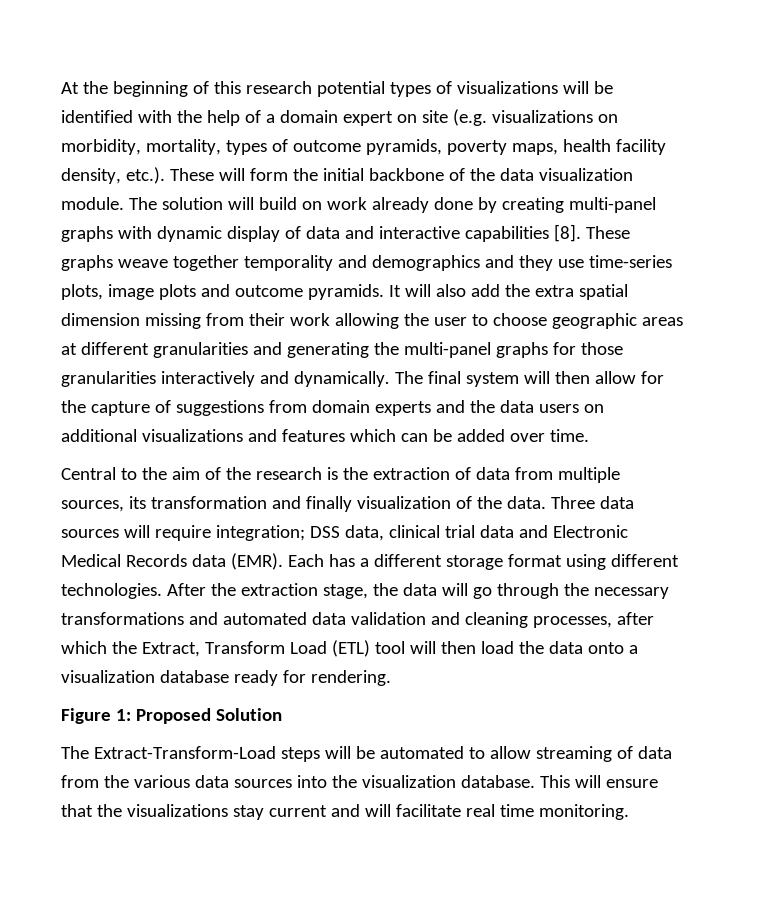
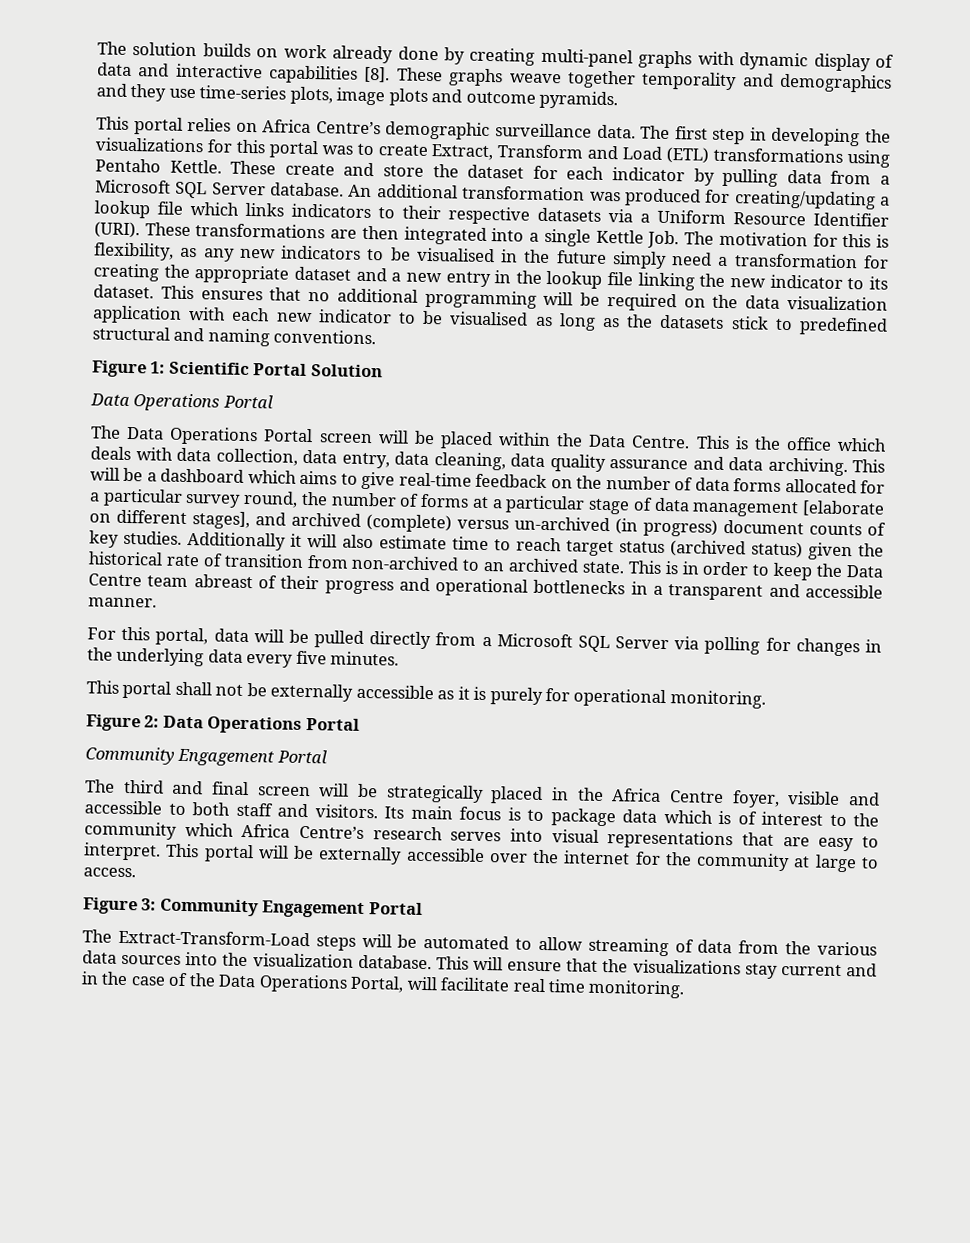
[61,81,613,97] [61,109,618,126] [61,139,666,155] [61,167,633,184] [61,197,297,210] At the beginning of this research potential types of visualizations will be identified with the help of a domain expert on site (e.g. visualizations on morbidity, mortality, types of outcome pyramids, poverty maps, health facility density, etc.). These will form the initial backbone of the data visualization module. The solution will build -> [97,41,251,57] The solution builds
[388,284,628,300] [61,313,683,329] [61,342,623,358] [61,371,664,387] [61,400,604,416] [61,429,589,442] [61,467,620,483] [61,496,634,512] [61,525,628,541] [61,553,679,570] [61,583,669,599] [61,612,654,628] [61,640,638,657] [61,670,391,686] It will also add the extra spatial dimension missing from their work allowing the user to choose geographic areas at different granularities and generating the multi-panel graphs for those granularities interactively and dynamically. The final system will then allow for the capture of suggestions from domain experts and the data users on additional visualizations and features which can be added over time. // Central to the aim of the research is the extraction of data from multiple sources, its transformation and finally visualization of the data. Three data sources will require integration; DSS data, clinical trial data and Electronic Medical Records data (EMR). Each has a different storage format using different technologies. After the extraction stage, the data will go through the necessary transformations and automated data validation and cleaning processes, after which the Extract, Transform Load (ETL) tool will then load the data onto a visualization database ready for rendering. -> [96,116,891,147] [95,137,890,168] [95,158,891,187] [95,179,891,210] [94,200,889,227] [94,221,890,249] [94,242,889,269] [93,263,888,291] [93,284,888,312] [92,305,889,336] [92,326,377,347] // This portal relies on Africa Centre’s demographic surveillance data. The first step in developing the visualizations for this portal was to create Extract, Transform and Load (ETL) transformations using Pentaho Kettle. These create and store the dataset for each indicator by pulling data from a Microsoft SQL Server database. An additional transformation was produced for creating/updating a lookup file which links indicators to their respective datasets via a Uniform Resource Identifier (URI). These transformations are then integrated into a single Kettle Job. The motivation for this is flexibility, as any new indicators to be visualised in the future simply need a transformation for creating the appropriate dataset and a new entry in the lookup file linking the new indicator to its dataset. This ensures that no additional programming will be required on the data visualization application with each new indicator to be visualised as long as the datasets stick to predefined structural and naming conventions.
[135,708,211,724] Proposed -> [168,361,308,376] Scientific Portal
(282, 714) none -> [90,393,273,412] [91,425,887,452] [90,446,885,477] [90,467,886,494] [89,488,886,518] [89,509,886,537] [89,530,884,561] [88,551,883,581] [88,573,883,601] [88,597,157,608] [87,626,882,657] [87,647,400,668] [86,680,766,709] [86,714,360,734] [85,746,327,767] [85,779,880,808] [84,800,879,827] [84,821,879,852] [83,842,879,873] [83,867,136,878] [83,897,423,919] // Data Operations Portal // The Data Operations Portal screen will be placed within the Data Centre. This is the office which deals with data collection, data entry, data cleaning, data quality assurance and data archiving. This will be a dashboard which aims to give real-time feedback on the number of data forms allocated for a particular survey round, the number of forms at a particular stage of data management [elaborate on different stages], and archived (complete) versus un-archived (in progress) document counts of key studies. Additionally it will also estimate time to reach target status (archived status) given the historical rate of transition from non-archived to an archived state. This is in order to keep the Data Centre team abreast of their progress and operational bottlenecks in a transparent and accessible manner. // For this portal, data will be pulled directly from a Microsoft SQL Server via polling for changes in the underlying data every five minutes. // This portal shall not be externally accessible as it is purely for operational monitoring. // Figure 2: Data Operations Portal // Community Engagement Portal // The third and final screen will be strategically placed in the Africa Centre foyer, visible and accessible to both staff and visitors. Its main focus is to package data which is of interest to the community which Africa Centre’s research serves into visual representations that are easy to interpret. This portal will be externally accessible over the internet for the community at large to access. // Figure 3: Community Engagement Portal
(360, 810) none -> [81,971,405,993] in the case of the Data Operations Portal,

